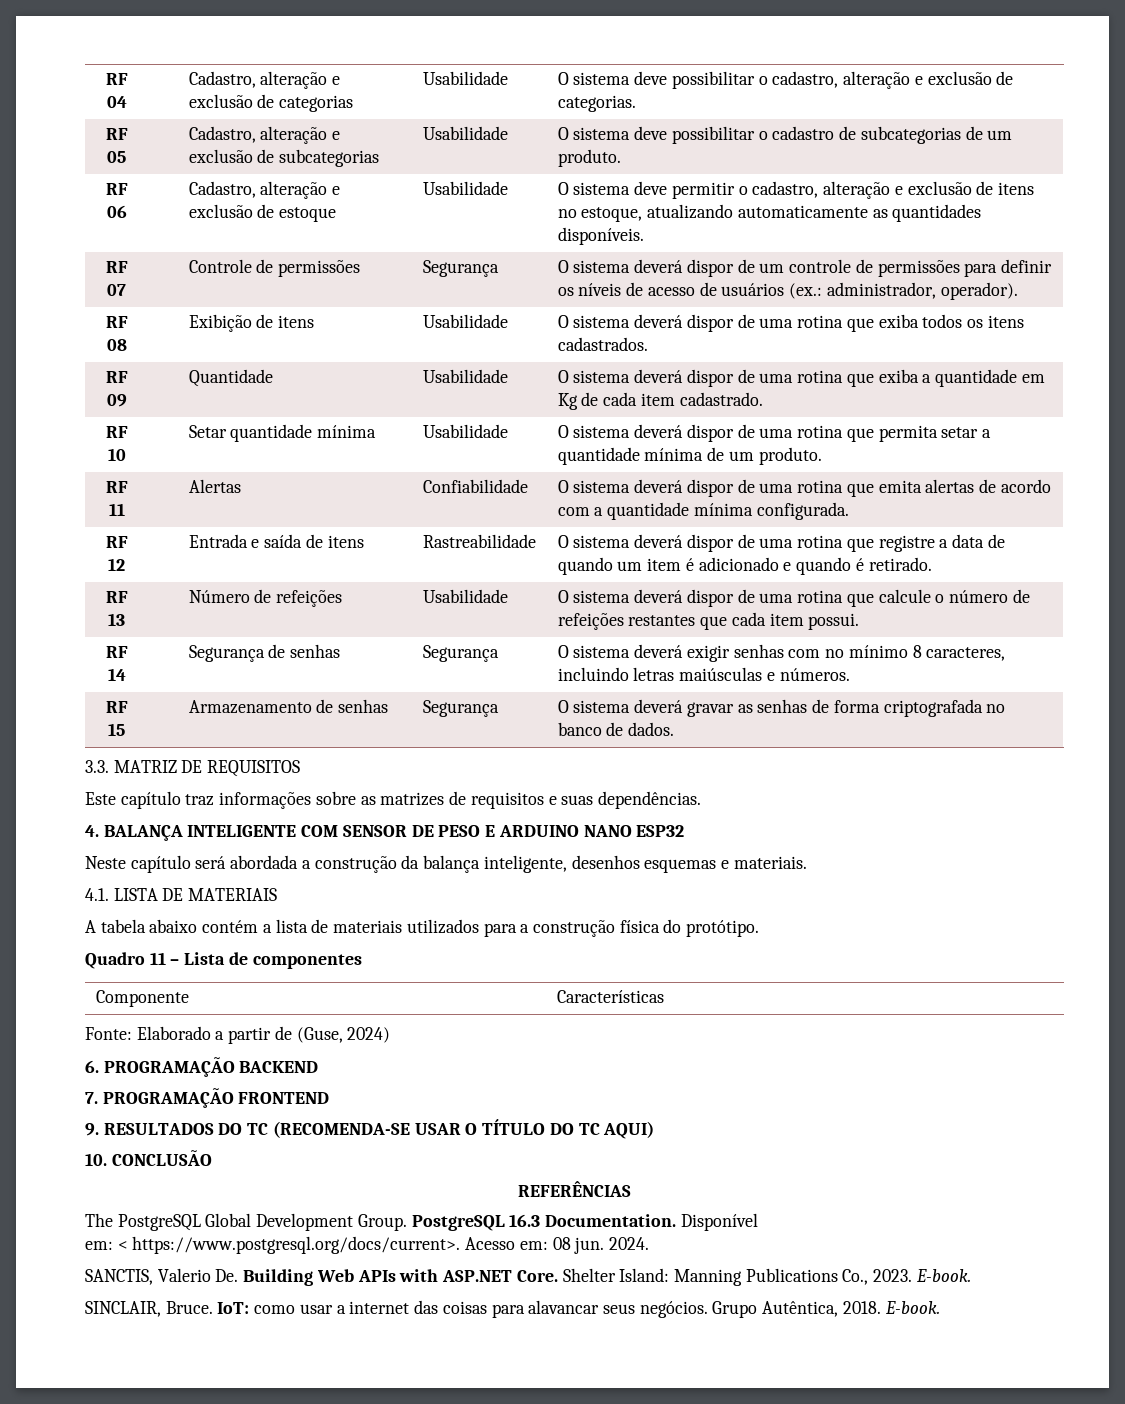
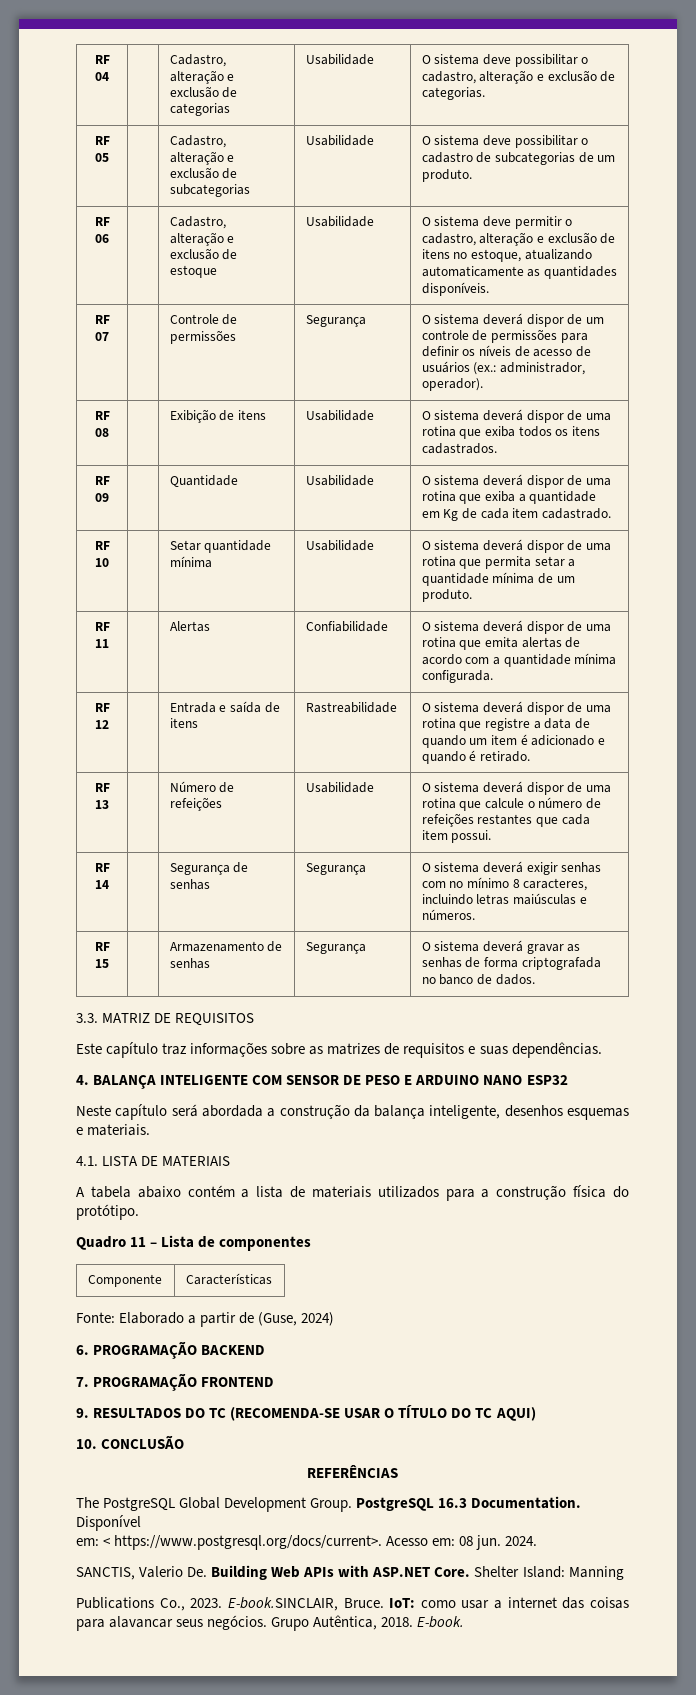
(742, 1277) none -> (624, 1573) //
[915,1269,971,1282] [85,1301,161,1317] E-book. // SINCLAIR, -> [227,1597,338,1611] E-book.SINCLAIR,

